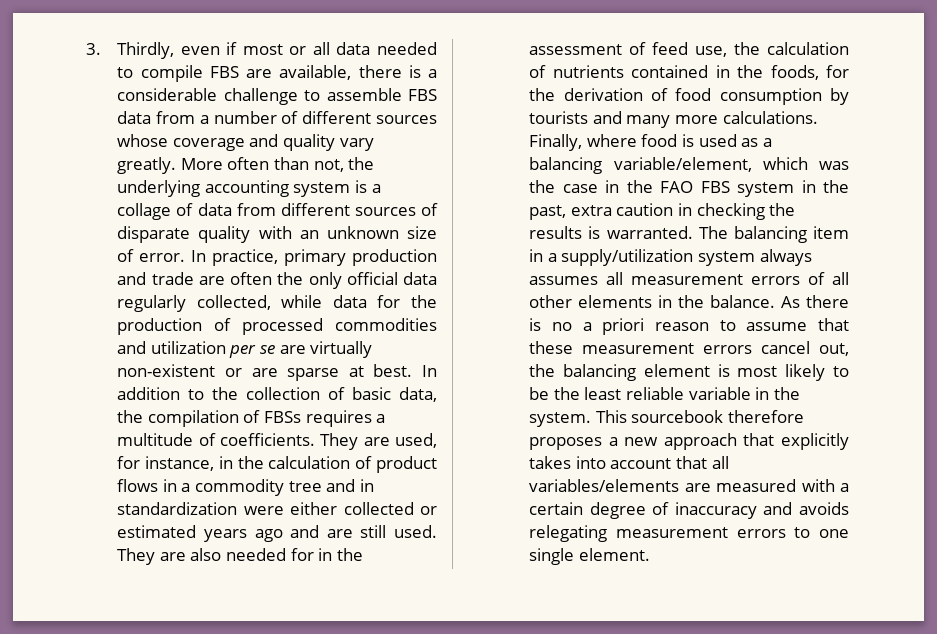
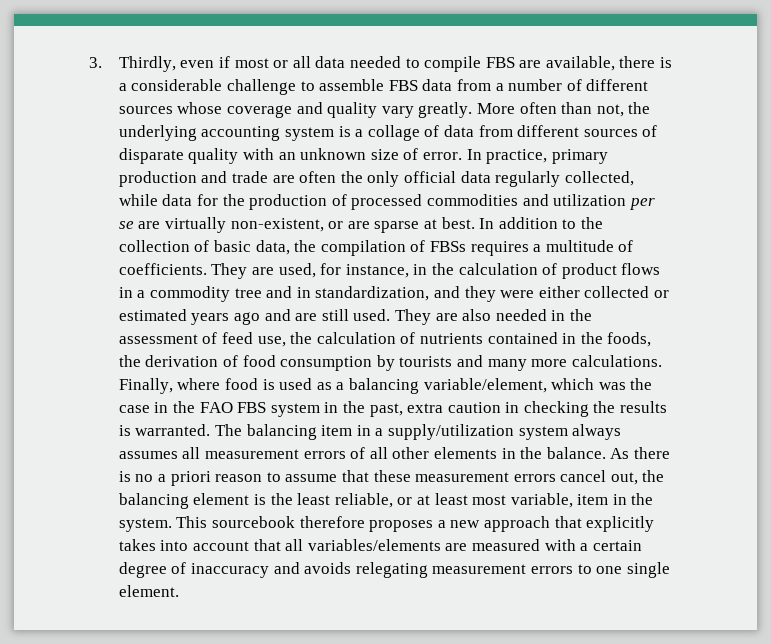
[117,364,216,377] non-existent -> [230,218,324,232] non-existent,
[117,502,238,515] standardization -> [315,286,496,302] standardization, and they
[290,548,314,561] for -> (547, 315) none
[826,65,849,78] for -> (652, 339) none
[737,364,849,381] [529,387,751,400] most likely to be the least reliable variable -> [270,493,609,508] the least reliable, or at least most variable, item

